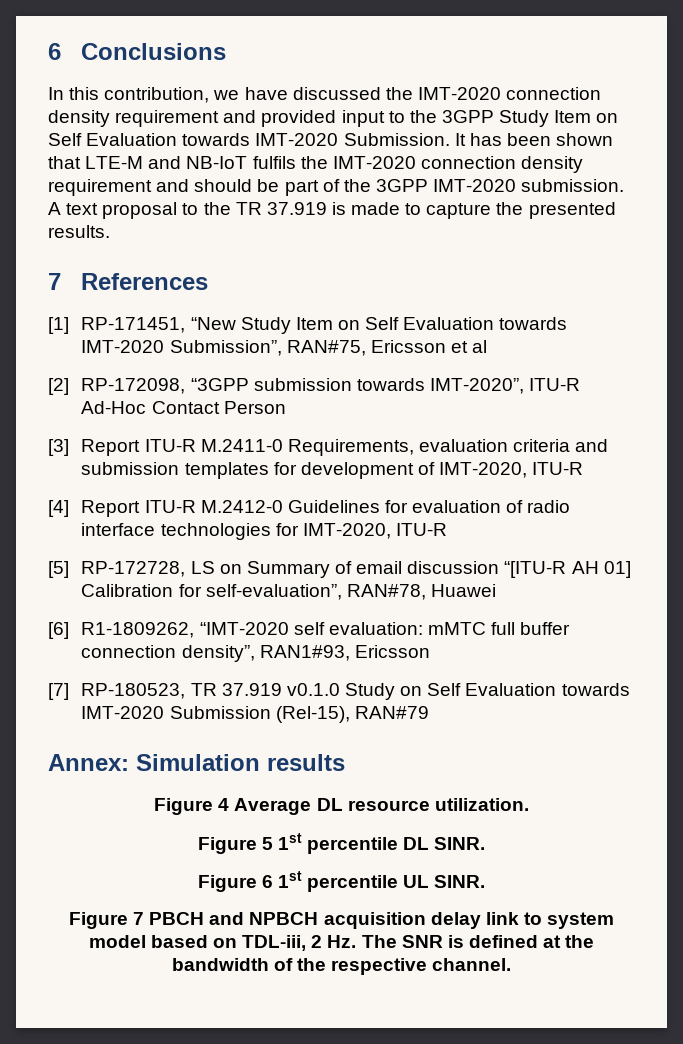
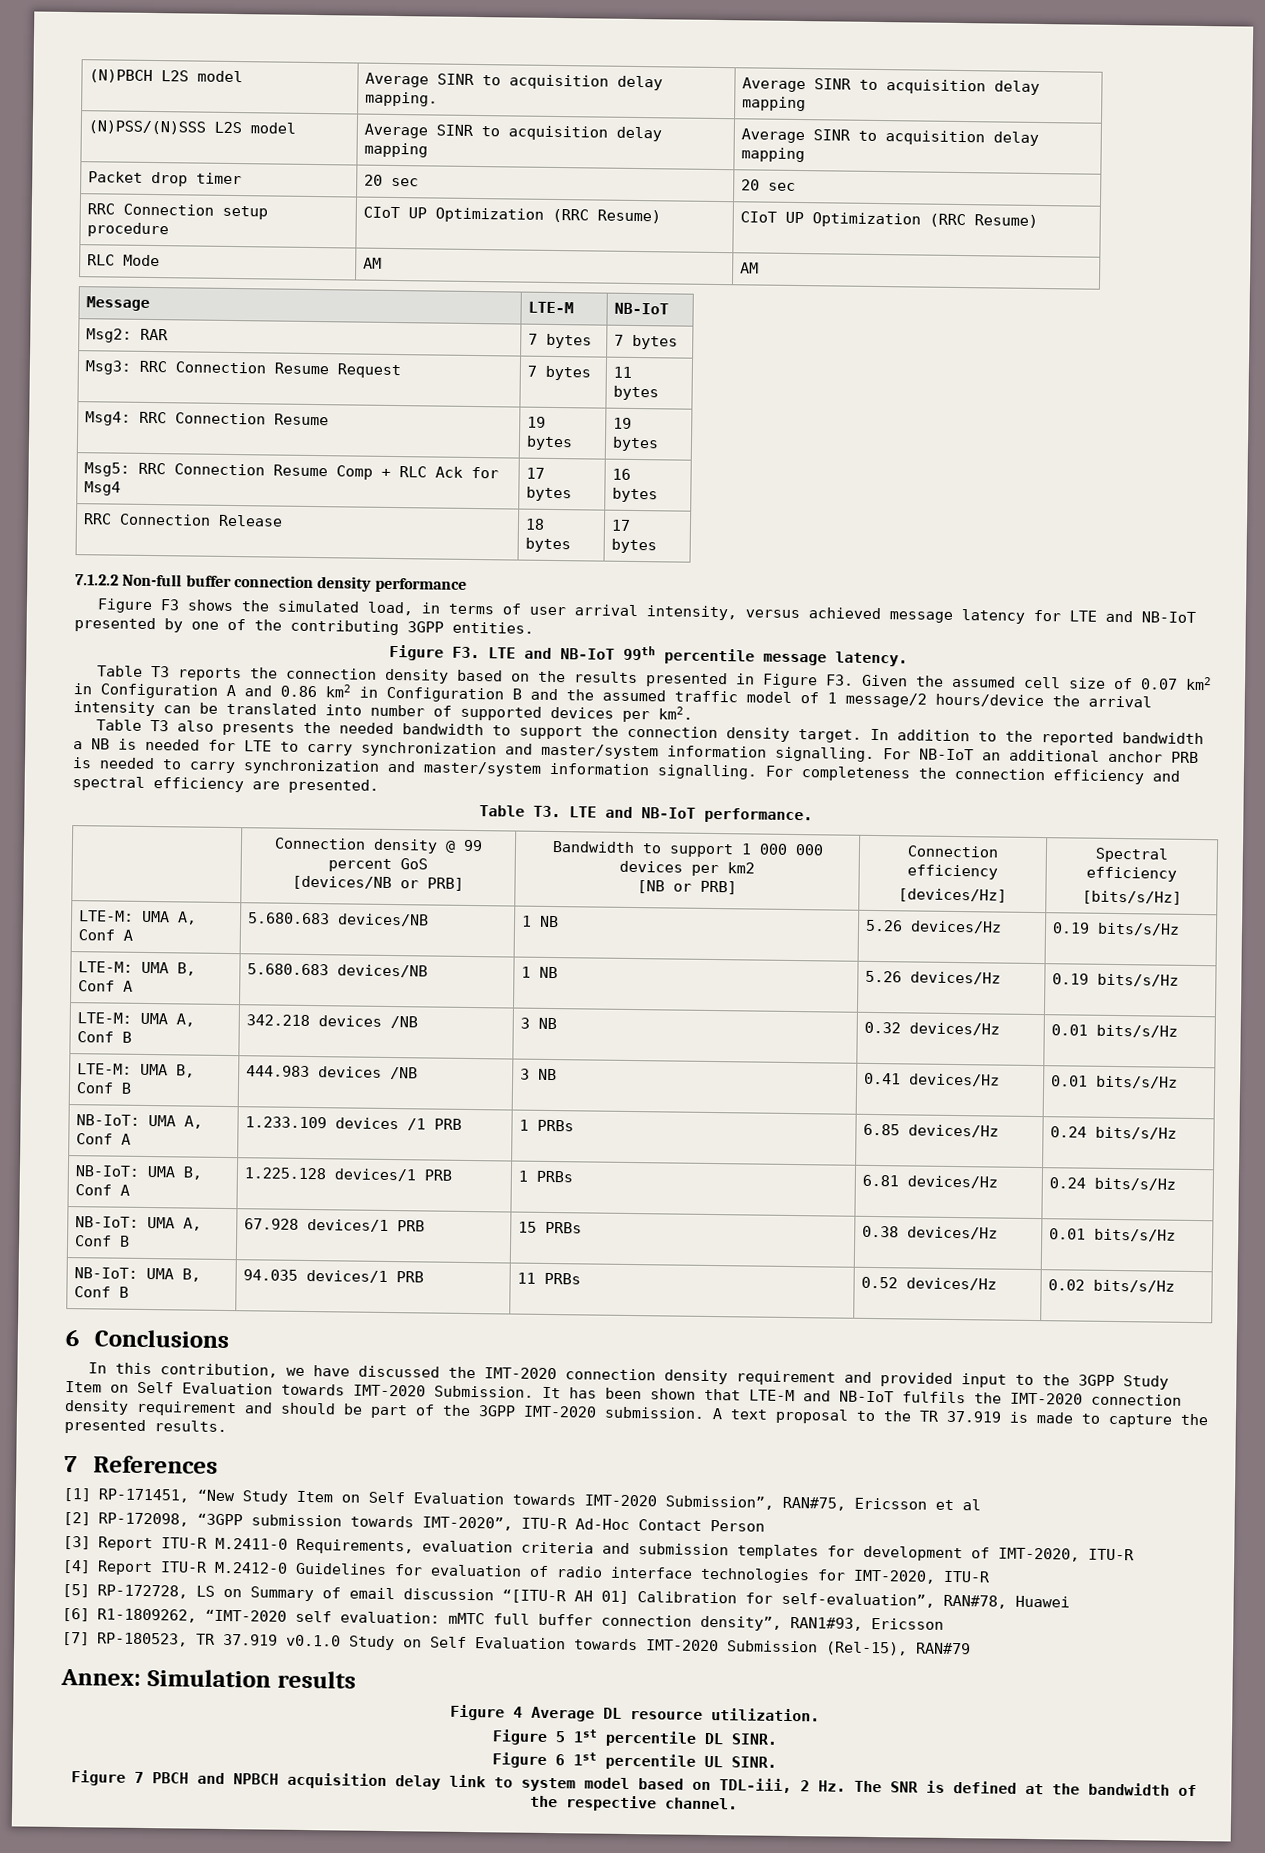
(48, 51) none -> [89,69,244,83] [365,72,664,91] [365,91,439,107] [742,77,1041,95] [742,96,807,112] [88,120,297,135] [364,123,663,142] [364,142,429,158] [741,128,1040,146] [741,147,806,163] [88,171,243,187] [364,174,420,187] [741,179,797,191] [87,203,269,220] [87,222,170,238] [363,206,662,224] [740,211,1039,228] [87,254,161,267] [363,257,383,269] [740,262,760,274] [86,296,151,311] [528,301,575,314] [614,302,670,315] [86,328,170,343] [528,333,593,349] [614,334,679,350] [85,360,402,379] [527,365,592,381] [613,366,633,378] [613,385,660,401] [85,411,330,426] [527,416,547,428] [526,435,574,451] [613,417,633,429] [612,436,660,452] [84,462,500,480] [84,481,122,496] [526,467,546,479] [526,486,573,502] [612,468,632,480] [612,487,659,503] [83,513,284,527] [525,518,546,530] [525,537,572,553] [611,519,632,531] [611,538,658,554] [75,573,467,593] [97,598,1197,624] [74,617,534,636] [388,644,908,667] [97,665,1213,691] [73,683,1152,708] [73,701,693,723] [96,719,1205,746] [73,738,1199,763] [72,757,1180,785] [72,776,379,794] [479,805,813,824] [274,837,483,854] [328,858,428,873] [292,875,464,891] [551,840,824,858] [619,860,755,877] [637,880,737,895] [907,845,999,858] [907,864,998,880] [898,888,1007,903] [1095,847,1169,863] [1086,866,1177,882] [1081,890,1182,905] [79,910,198,925] [78,929,134,941] [248,912,430,927] [521,915,560,928] [865,919,1003,934] [1052,922,1181,936] [78,961,197,976] [78,980,134,992] [247,963,429,978] [521,966,559,979] [865,970,1002,985] [1052,973,1180,987] [77,1012,196,1027] [77,1031,133,1043] [246,1014,419,1029] [520,1017,558,1030] [864,1021,1001,1036] [1051,1024,1179,1038] [77,1063,196,1078] [76,1082,133,1094] [246,1065,419,1080] [520,1068,558,1081] [864,1072,1001,1087] [1051,1075,1179,1089] [76,1114,204,1129] [76,1133,132,1145] [245,1116,463,1131] [519,1119,575,1132] [863,1123,1000,1138] [1050,1126,1178,1140] [75,1165,203,1180] [75,1184,131,1196] [244,1167,453,1182] [518,1170,574,1183] [862,1174,999,1189] [1049,1177,1177,1191] [75,1216,203,1231] [74,1235,131,1247] [244,1218,426,1233] [518,1221,583,1234] [862,1225,999,1240] [1049,1228,1177,1242] [74,1267,202,1282] [74,1286,130,1298] [243,1269,425,1284] [517,1272,582,1285] [861,1276,998,1291] [1048,1279,1176,1293] (N)PBCH L2S model | Average SINR to acquisition delay mapping. | Average SINR to acquisition delay mapping // (N)PSS/(N)SSS L2S model | Average SINR to acquisition delay mapping | Average SINR to acquisition delay mapping // Packet drop timer | 20 sec | 20 sec // RRC Connection setup procedure | CIoT UP Optimization (RRC Resume) | CIoT UP Optimization (RRC Resume) // RLC Mode | AM | AM // Message | LTE-M | NB-IoT // Msg2: RAR | 7 bytes | 7 bytes // Msg3: RRC Connection Resume Request | 7 bytes | 11 bytes // Msg4: RRC Connection Resume | 19 bytes | 19 bytes // Msg5: RRC Connection Resume Comp + RLC Ack for Msg4 | 17 bytes | 16 bytes // RRC Connection Release | 18 bytes | 17 bytes // 7.1.2.2 Non-full buffer connection density performance // Figure F3 shows the simulated load, in terms of user arrival intensity, versus achieved message latency for LTE and NB-IoT presented by one of the contributing 3GPP entities. // Figure F3. LTE and NB-IoT 99th percentile message latency. // Table T3 reports the connection density based on the results presented in Figure F3. Given the assumed cell size of 0.07 km2 in Configuration A and 0.86 km2 in Configuration B and the assumed traffic model of 1 message/2 hours/device the arrival intensity can be translated into number of supported devices per km2. // Table T3 also presents the needed bandwidth to support the connection density target. In addition to the reported bandwidth a NB is needed for LTE to carry synchronization and master/system information signalling. For NB-IoT an additional anchor PRB is needed to carry synchronization and master/system information signalling. For completeness the connection efficiency and spectral efficiency are presented. // Table T3. LTE and NB-IoT performance. // | Connection density @ 99 percent GoS // [devices/NB or PRB] | Bandwidth to support 1 000 000 devices per km2 // [NB or PRB] | Connection efficiency // [devices/Hz] | Spectral efficiency // [bits/s/Hz] // LTE-M: UMA A, Conf A | 5.680.683 devices/NB | 1 NB | 5.26 devices/Hz | 0.19 bits/s/Hz // LTE-M: UMA B, Conf A | 5.680.683 devices/NB | 1 NB | 5.26 devices/Hz | 0.19 bits/s/Hz // LTE-M: UMA A, Conf B | 342.218 devices /NB | 3 NB | 0.32 devices/Hz | 0.01 bits/s/Hz // LTE-M: UMA B, Conf B | 444.983 devices /NB | 3 NB | 0.41 devices/Hz | 0.01 bits/s/Hz // NB-IoT: UMA A, Conf A | 1.233.109 devices /1 PRB | 1 PRBs | 6.85 devices/Hz | 0.24 bits/s/Hz // NB-IoT: UMA B, Conf A | 1.225.128 devices/1 PRB | 1 PRBs | 6.81 devices/Hz | 0.24 bits/s/Hz // NB-IoT: UMA A, Conf B | 67.928 devices/1 PRB | 15 PRBs | 0.38 devices/Hz | 0.01 bits/s/Hz // NB-IoT: UMA B, Conf B | 94.035 devices/1 PRB | 11 PRBs | 0.52 devices/Hz | 0.02 bits/s/Hz //

